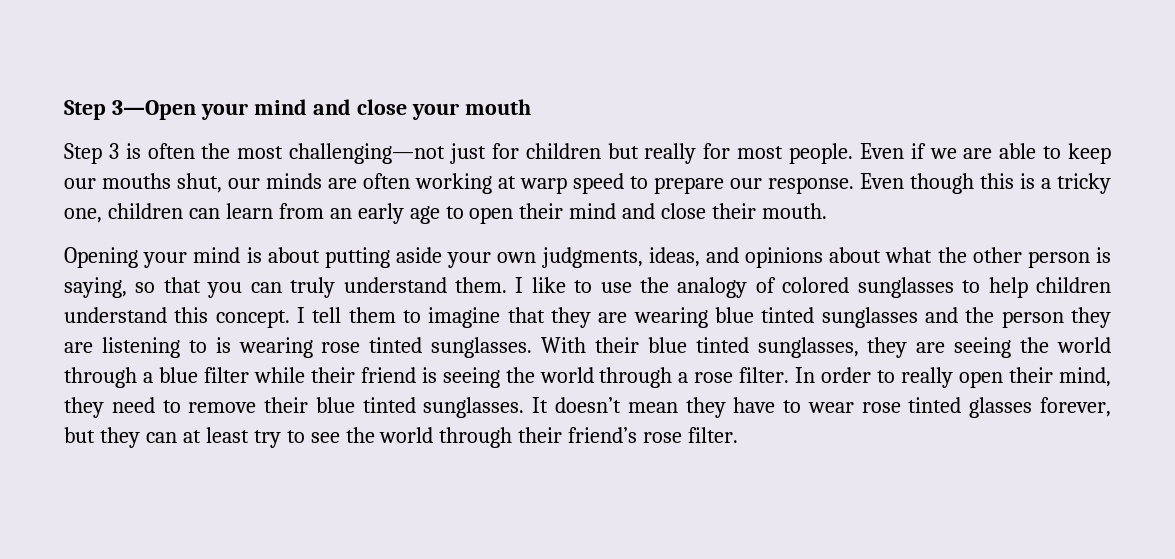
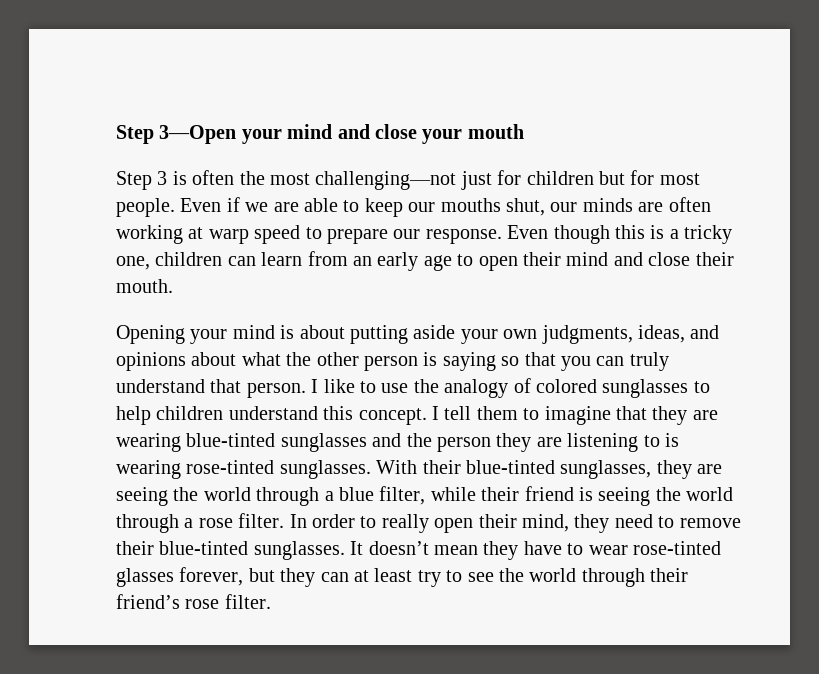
[644,143,697,164] really -> (625, 178) none
[64,277,127,298] saying, -> [442,352,496,371] saying
[454,277,507,293] them. -> [210,379,306,398] that person.
[715,307,815,323] blue tinted -> [186,433,276,447] blue-tinted
[321,337,423,353] rose tinted -> [186,460,275,474] rose-tinted
[647,337,749,353] blue tinted -> [465,460,555,474] blue-tinted
[203,367,249,383] filter -> [379,486,426,505] filter,
[315,397,416,413] blue tinted -> [159,541,249,555] blue-tinted
[861,397,962,413] rose tinted -> [632,541,721,555] rose-tinted

